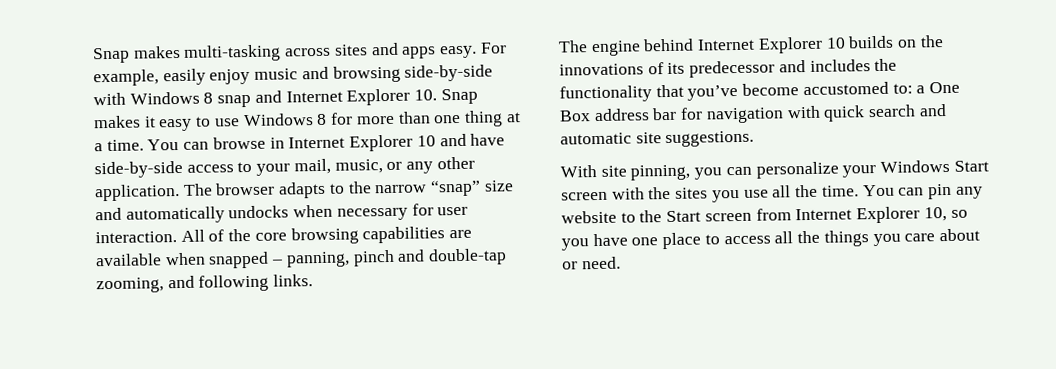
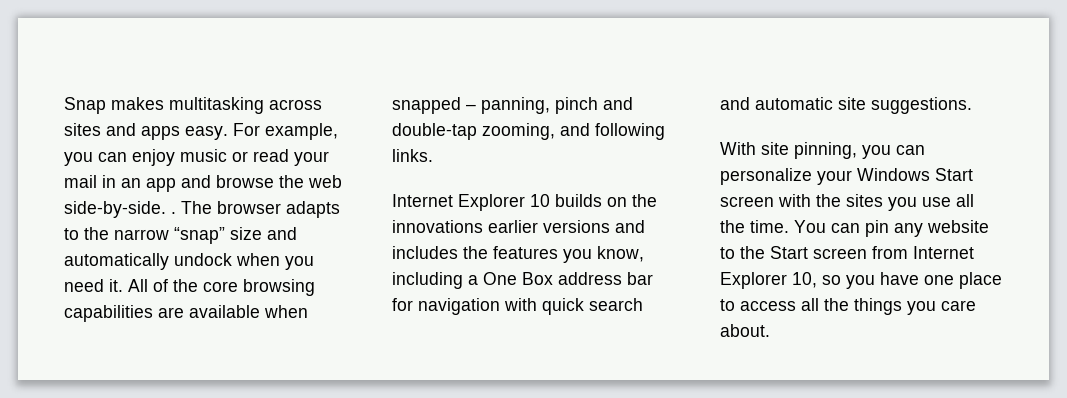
[93,44,282,64] Snap makes multi-tasking -> [64,97,264,114] Snap makes multitasking
[162,64,494,86] [93,88,478,108] [93,110,521,132] [94,133,506,152] [94,156,475,179] [94,183,180,202] easily enjoy music and browsing side-by-side with Windows 8 snap and Internet Explorer 10. Snap makes it easy to use Windows 8 for more than one thing at a time. You can browse in Internet Explorer 10 and have side-by-side access to your mail, music, or any other application. -> [64,149,329,166] [64,175,342,192] [64,201,176,218] you can enjoy music or read your mail in an app and browse the web side-by-side. .
[228,203,469,221] [95,231,177,244] undocks when necessary for user interaction. -> [174,253,314,270] [64,279,123,292] undock when you need it.
[558,38,695,57] The engine behind -> (433, 155) none
[647,58,898,78] [559,81,913,103] of its predecessor and includes the functionality that you’ve become accustomed to: -> [488,220,645,233] [392,246,644,263] [392,272,463,289] earlier versions and includes the features you know, including
[938,228,980,242] [562,256,621,270] about or need. -> [720,324,770,337] about.

